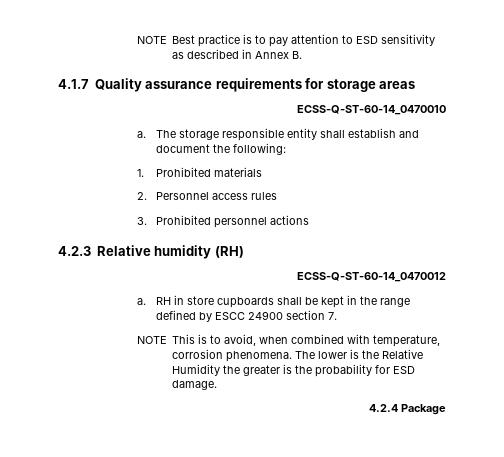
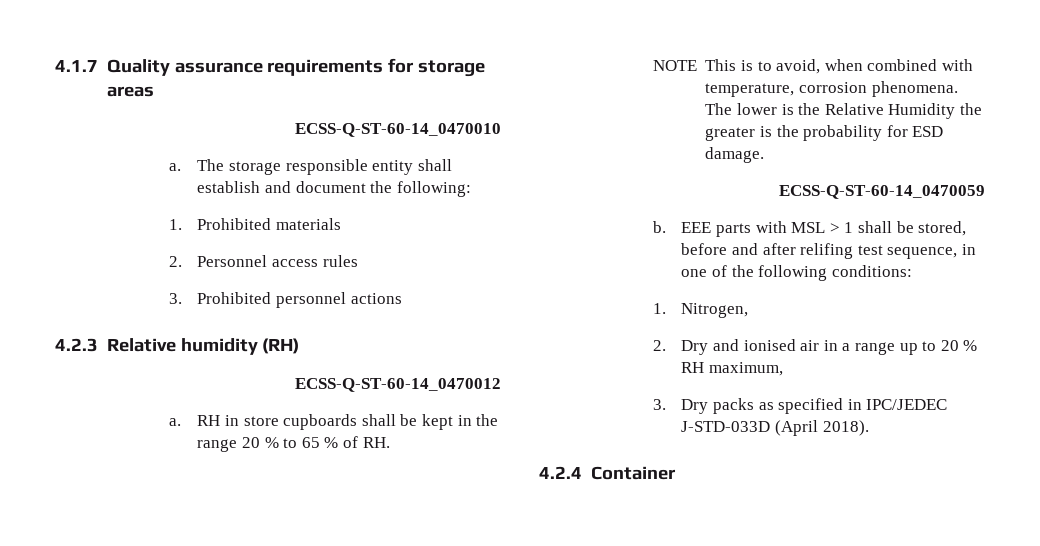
[136,34,436,47] [172,49,303,59] NOTE Best practice is to pay attention to ESD sensitivity as described in Annex B. // -> (55, 66) none
[156,310,338,322] defined by ESCC 24900 section 7. -> [241,436,390,448] 20 % to 65 % of RH.
[369,404,446,415] 4.2.4 Package -> [779,185,985,199] [652,221,967,237] [681,243,976,259] [681,265,912,281] [652,303,749,318] [652,339,978,355] [681,362,783,376] [652,398,948,414] [681,420,869,436] [539,466,676,480] ECSS-Q-ST-60-14_0470059 // b. EEE parts with MSL > 1 shall be stored, before and after relifing test sequence, in one of the following conditions: // 1. Nitrogen, // 2. Dry and ionised air in a range up to 20 % RH maximum, // 3. Dry packs as specified in IPC/JEDEC J-STD-033D (April 2018). // 4.2.4 Container

